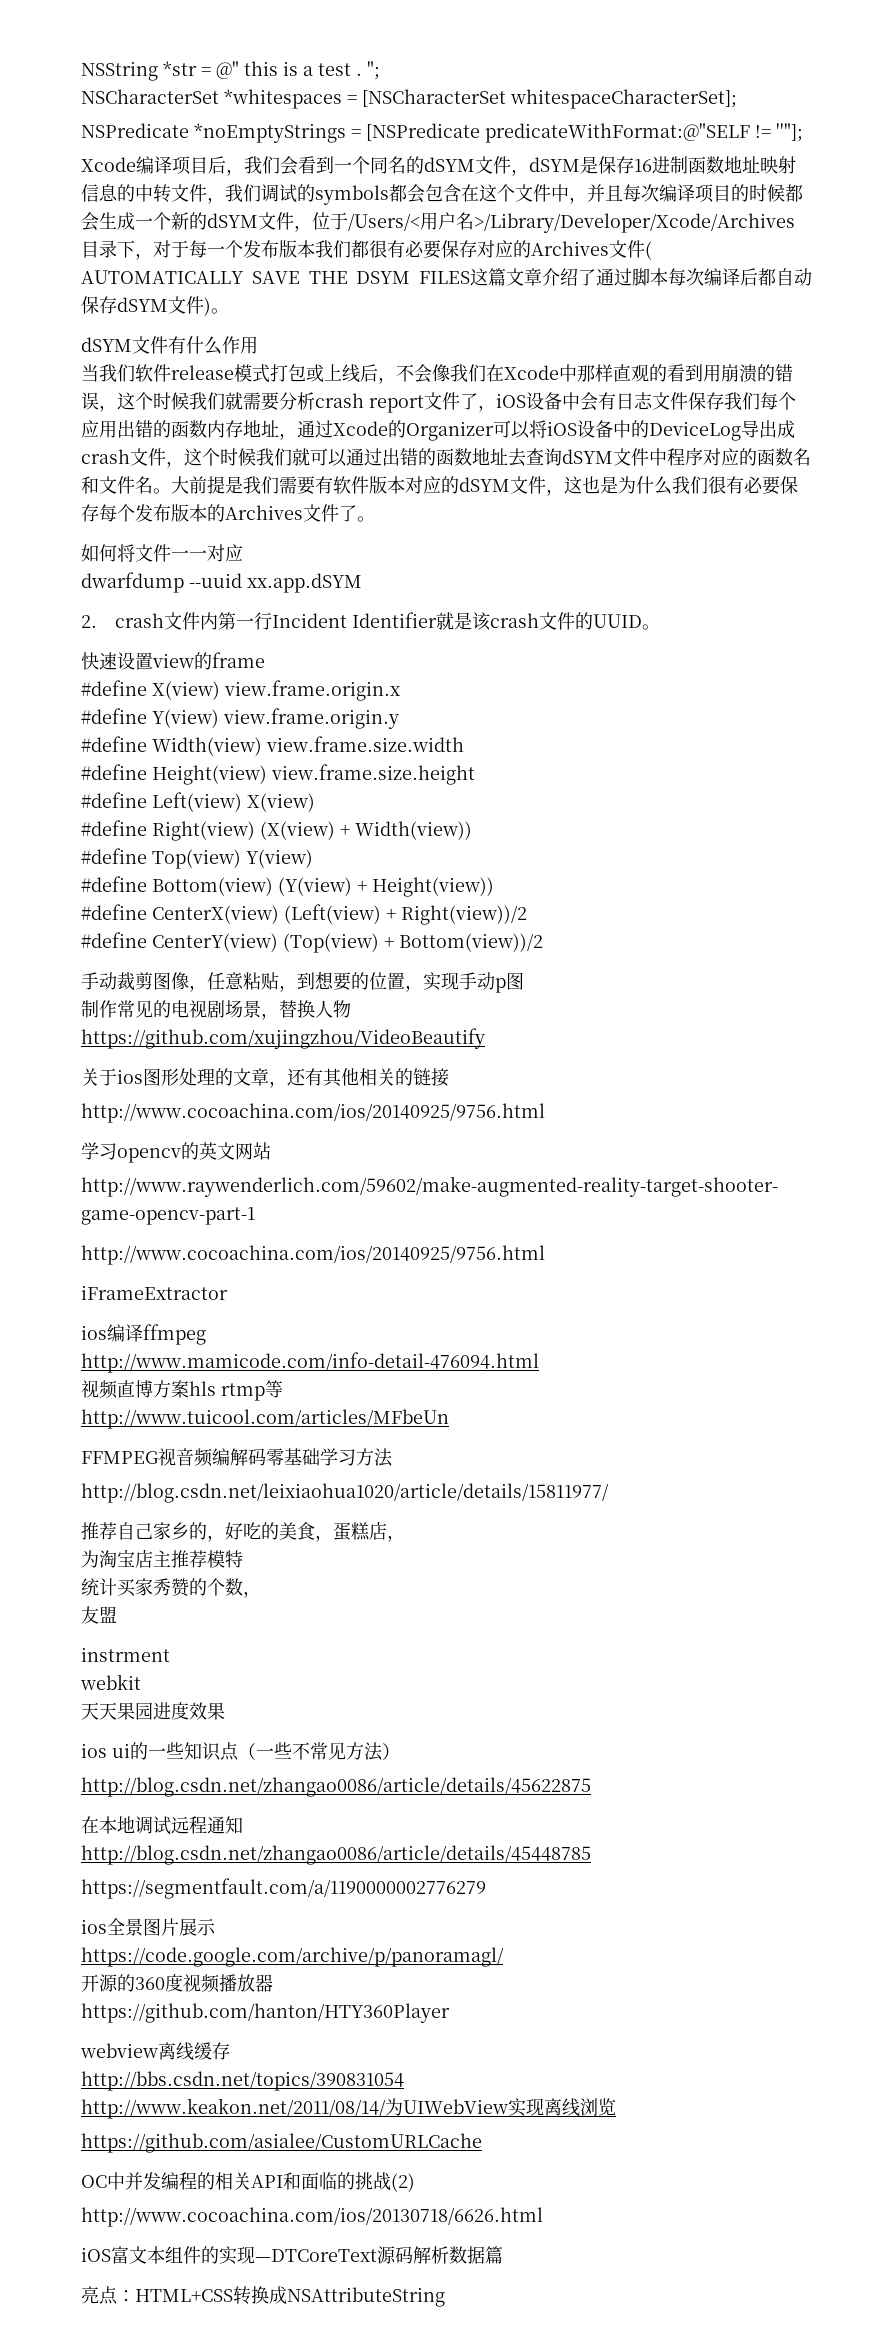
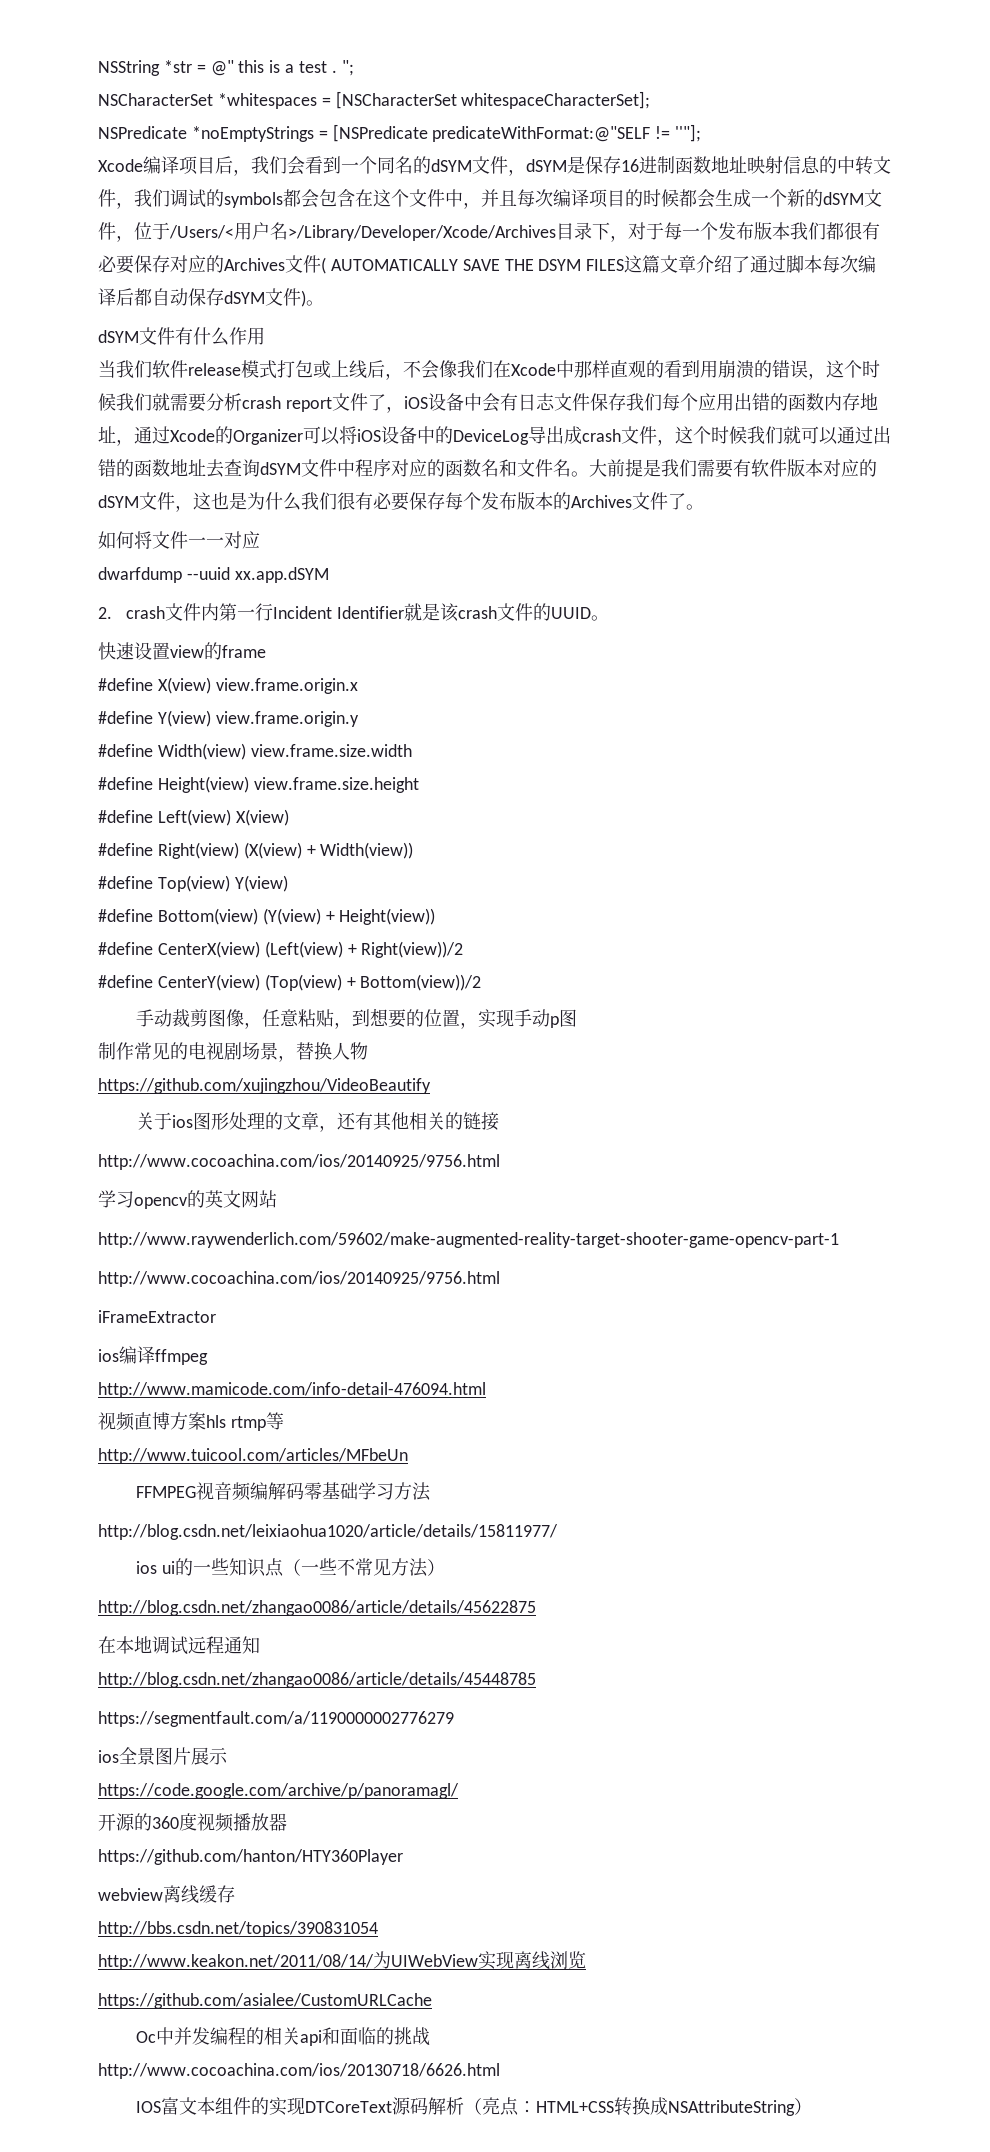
[81,1521,405,1542] [81,1549,243,1568] [81,1578,261,1598] [81,1606,117,1624] [81,1647,170,1662] [80,1674,141,1690] [81,1702,225,1720] // 推荐自己家乡的，好吃的美食，蛋糕店， // 为淘宝店主推荐模特 // 统计买家秀赞的个数， // 友盟 // instrment // webkit // 天天果园进度效果 -> (558, 1532) none
[81,2175,107,2188] OC -> [136,2031,157,2043] Oc
[251,2175,283,2188] API -> [300,2030,323,2046] api
[391,2173,415,2192] (2) -> (431, 2036) none
[81,2247,111,2262] iOS -> [136,2101,162,2113] IOS
[255,2249,377,2262] —DTCoreText -> [305,2101,393,2113] DTCoreText
[449,2246,503,2264] 数据篇 // -> [464,2098,483,2115] （
(445, 2297) none -> [794,2098,813,2115] ）

